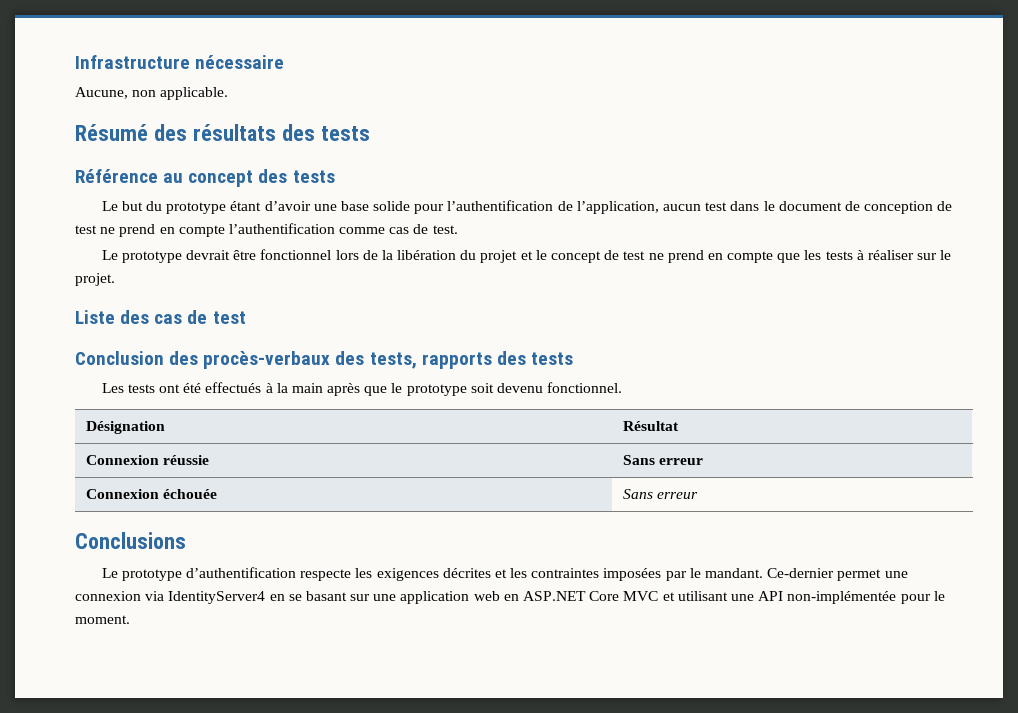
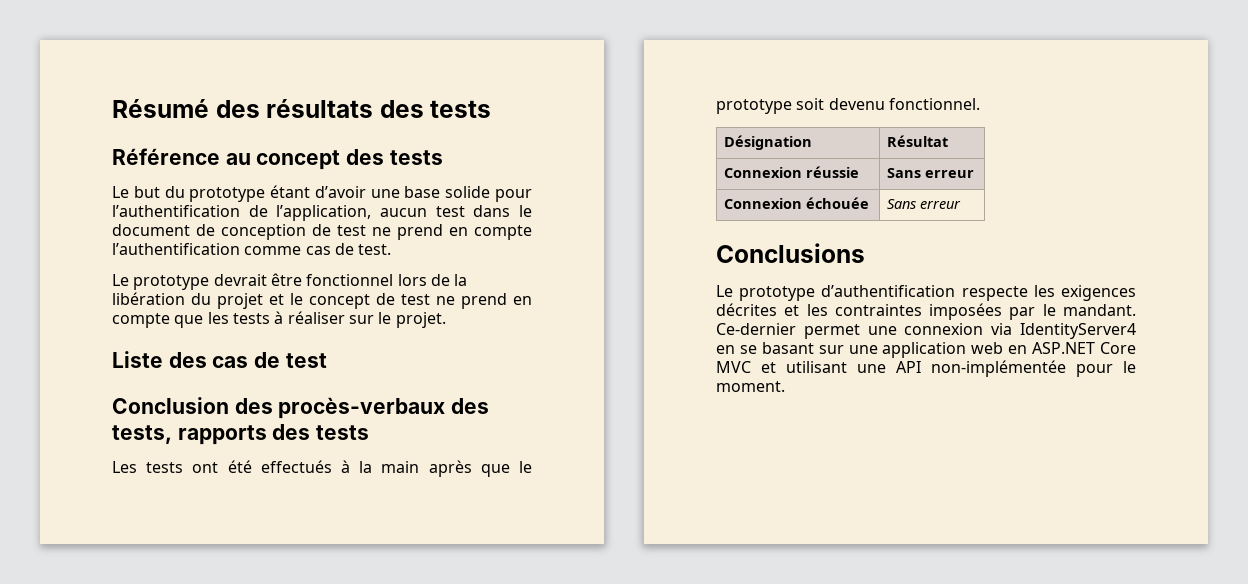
[75,55,285,69] [75,87,229,100] Infrastructure nécessaire // Aucune, non applicable. // -> (112, 108) none

